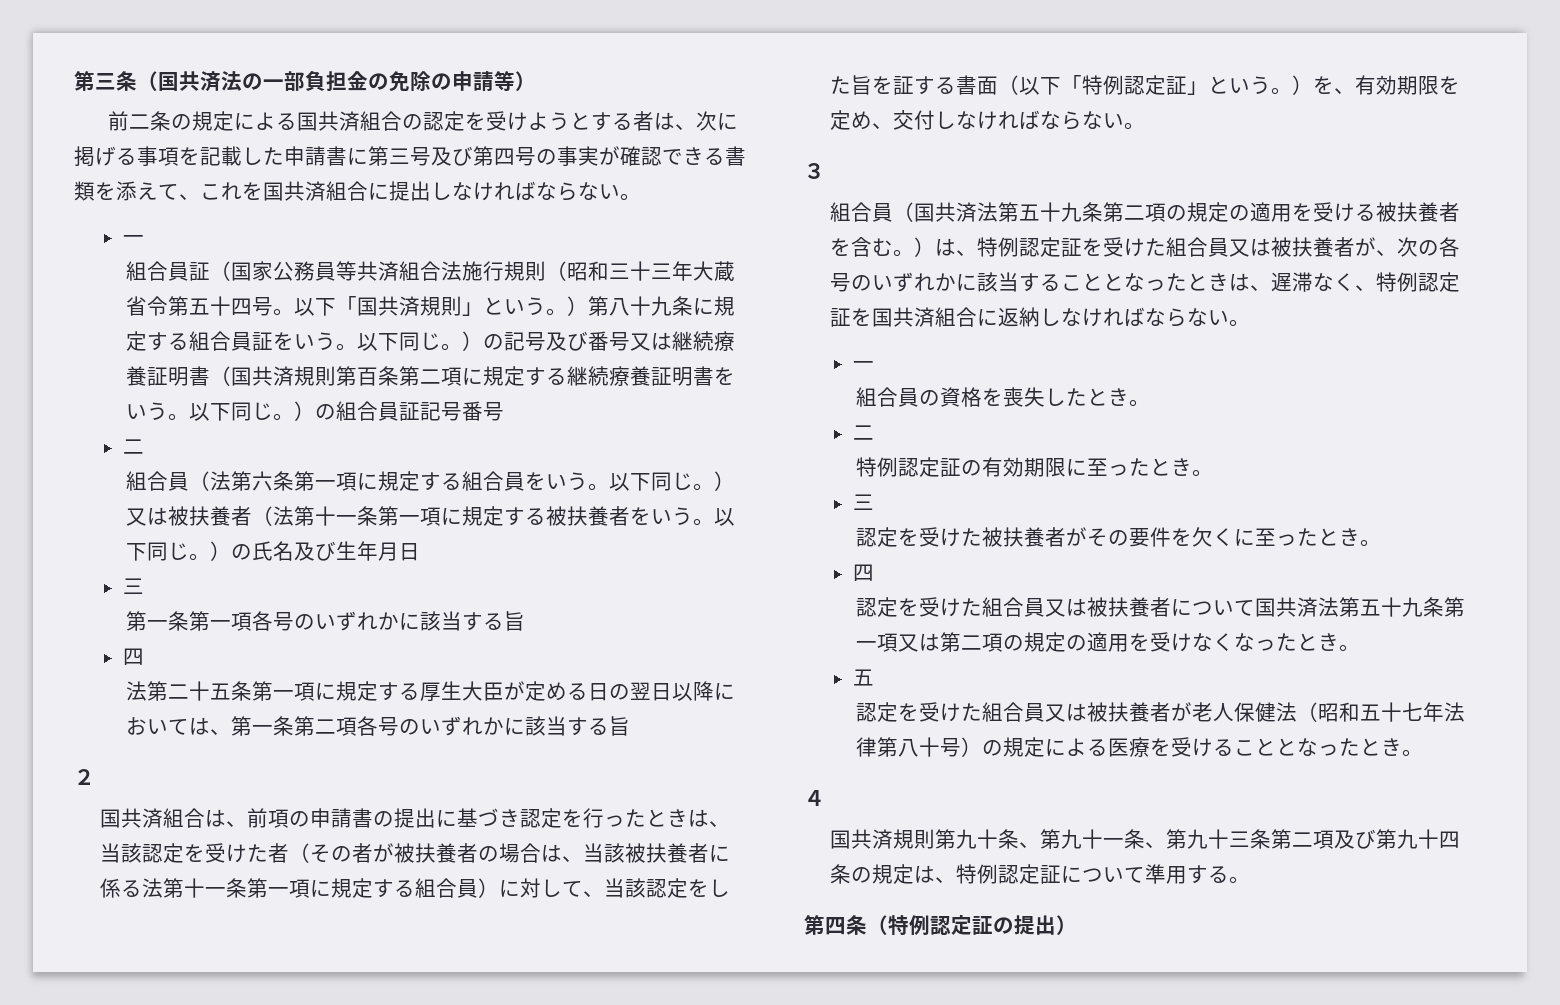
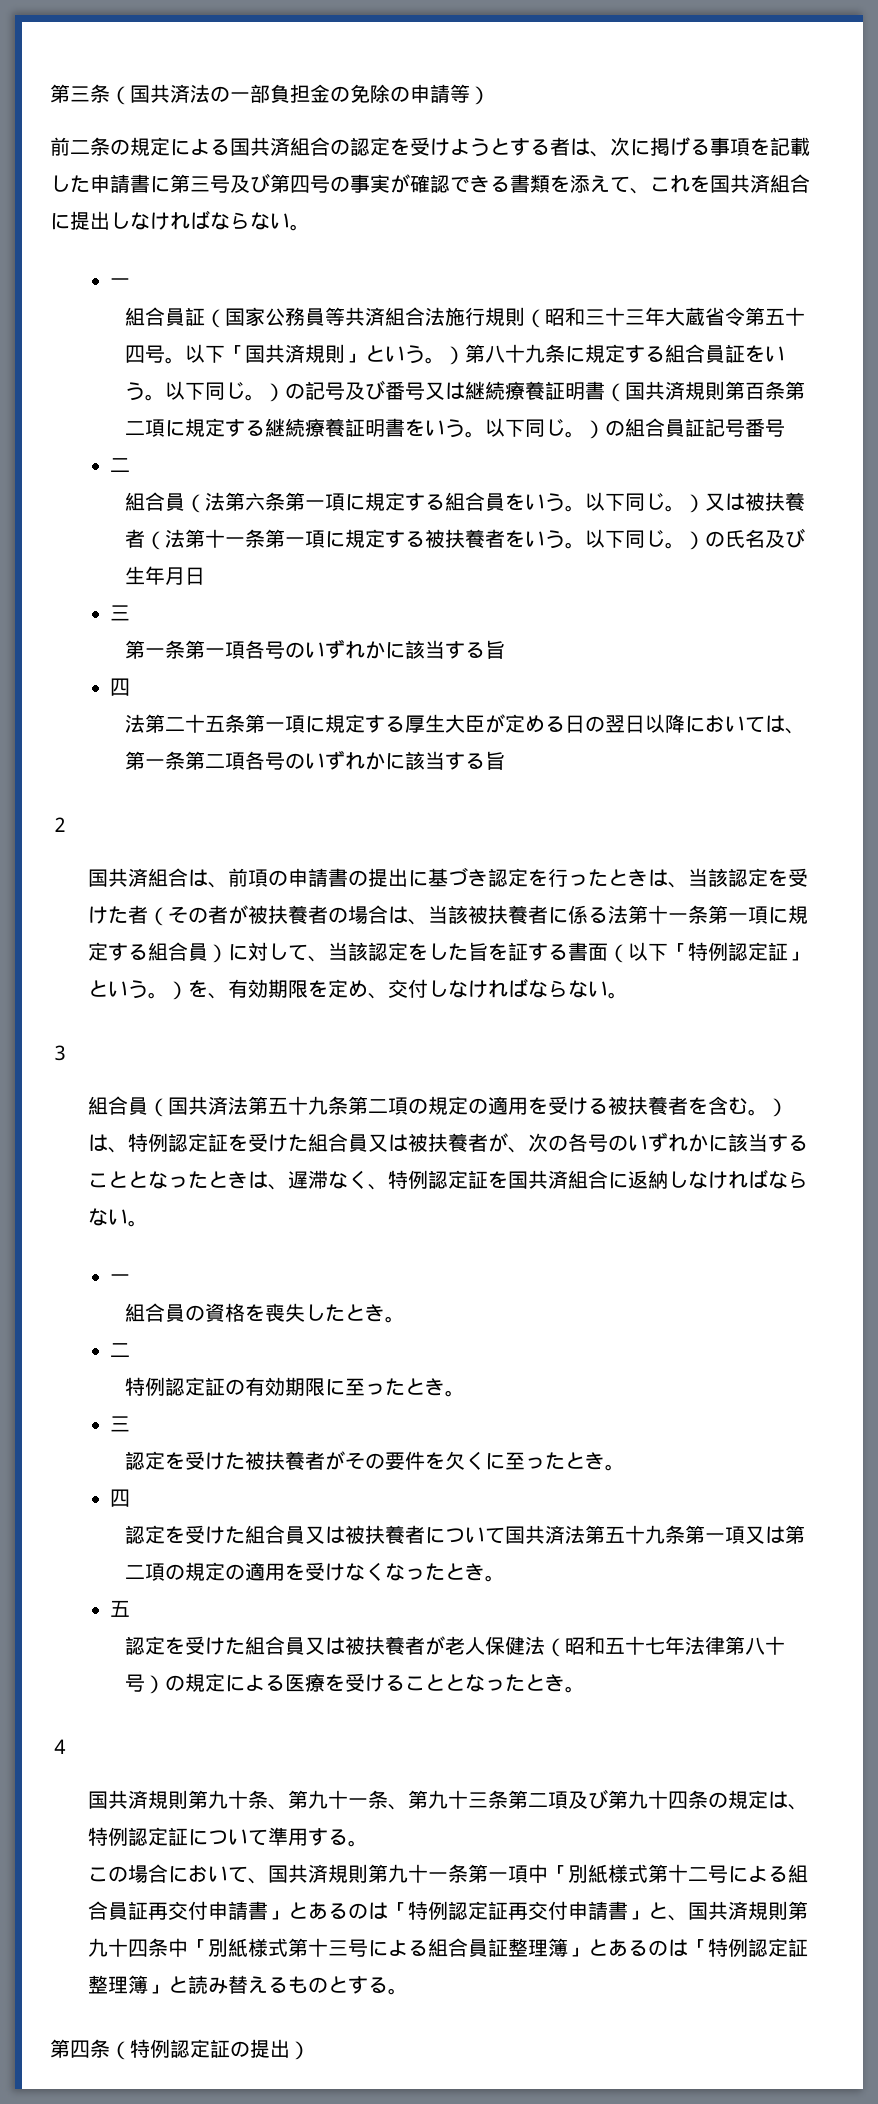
(1251, 880) none -> [87,1864,808,1884] [87,1901,808,1921] [87,1938,808,1957] [87,1975,408,1995] // この場合において、国共済規則第九十一条第一項中「別紙様式第十二号による組合員証再交付申請書」とあるのは「特例認定証再交付申請書」と、国共済規則第九十四条中「別紙様式第十三号による組合員証整理簿」とあるのは「特例認定証整理簿」と読み替えるものとする。

